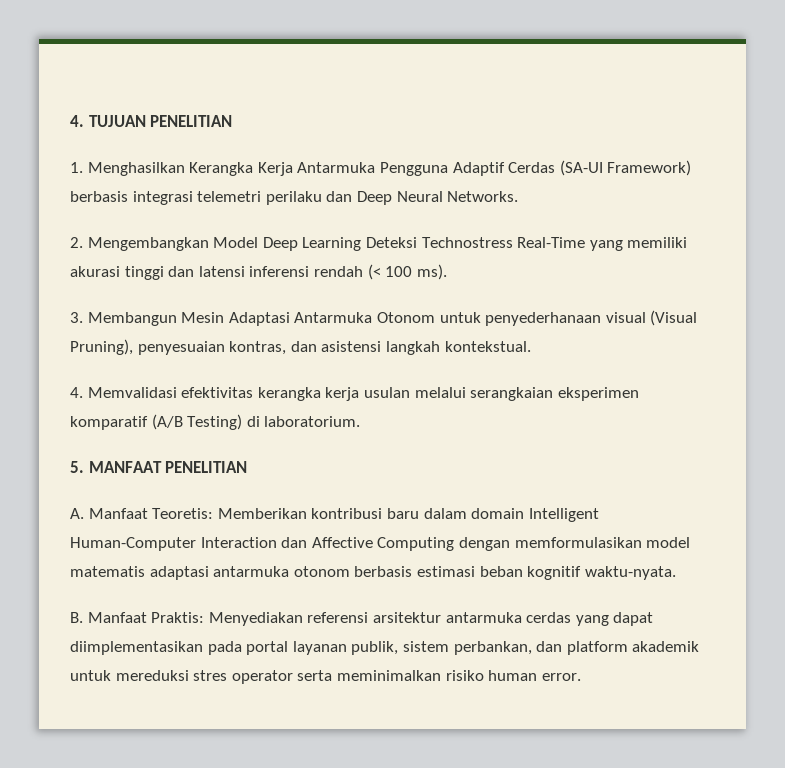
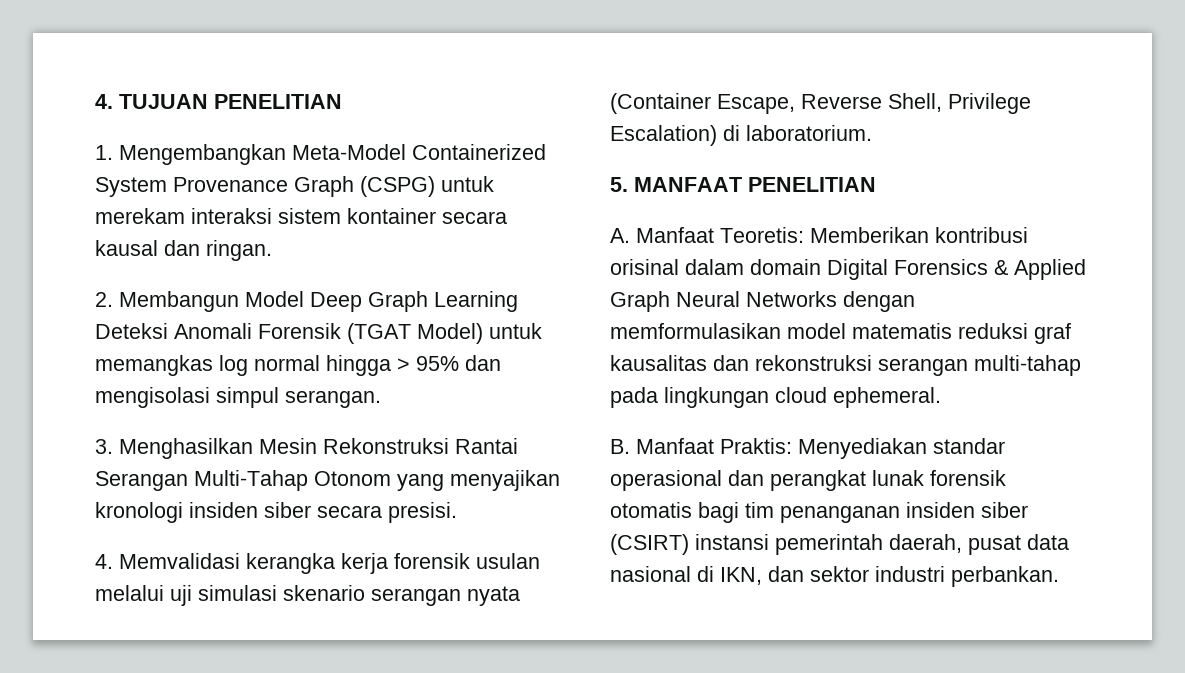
[87,160,692,176] [70,191,519,205] Menghasilkan Kerangka Kerja Antarmuka Pengguna Adaptif Cerdas (SA-UI Framework) berbasis integrasi telemetri perilaku dan Deep Neural Networks. -> [119,144,546,165] [95,176,494,197] [95,208,507,224] [95,240,272,261] Mengembangkan Meta-Model Containerized System Provenance Graph (CSPG) untuk merekam interaksi sistem kontainer secara kausal dan ringan.
[87,237,209,251] Mengembangkan -> [119,291,239,312] Membangun
(298, 244) none -> [368,291,428,312] Graph
[421,237,688,251] [70,264,447,280] [70,310,698,326] [70,339,531,355] Technostress Real-Time yang memiliki akurasi tinggi dan latensi inferensi rendah (< 100 ms). // 3. Membangun Mesin Adaptasi Antarmuka Otonom untuk penyederhanaan visual (Visual Pruning), penyesuaian kontras, dan asistensi langkah kontekstual. -> [174,323,542,344] [95,355,501,376] [95,387,381,408] [95,438,518,459] [95,470,560,491] [95,502,457,523] Anomali Forensik (TGAT Model) untuk memangkas log normal hingga > 95% dan mengisolasi simpul serangan. // 3. Menghasilkan Mesin Rekonstruksi Rantai Serangan Multi-Tahap Otonom yang menyajikan kronologi insiden siber secara presisi.
[181,387,254,398] efektivitas -> (240, 561) none
(360, 394) none -> [394,553,470,569] forensik
[470,387,639,401] [70,414,243,430] serangkaian eksperimen komparatif (A/B Testing) -> [170,585,520,606] [610,93,1031,114] [610,125,717,146] uji simulasi skenario serangan nyata (Container Escape, Reverse Shell, Privilege Escalation)
[386,508,419,519] baru -> [610,259,679,275] orisinal
[528,508,599,522] [70,537,691,551] [70,566,676,580] [70,612,654,626] [70,641,700,655] [70,670,581,684] Intelligent Human-Computer Interaction dan Affective Computing dengan memformulasikan model matematis adaptasi antarmuka otonom berbasis estimasi beban kognitif waktu-nyata. // B. Manfaat Praktis: Menyediakan referensi arsitektur antarmuka cerdas yang dapat diimplementasikan pada portal layanan publik, sistem perbankan, dan platform akademik untuk mereduksi stres operator serta meminimalkan risiko human error. -> [827,259,1086,280] [610,291,915,312] [610,323,1071,344] [610,355,1081,376] [610,387,941,408] [610,438,1005,459] [610,470,1006,491] [610,502,1028,523] [610,534,1069,555] [610,566,1059,587] Digital Forensics & Applied Graph Neural Networks dengan memformulasikan model matematis reduksi graf kausalitas dan rekonstruksi serangan multi-tahap pada lingkungan cloud ephemeral. // B. Manfaat Praktis: Menyediakan standar operasional dan perangkat lunak forensik otomatis bagi tim penanganan insiden siber (CSIRT) instansi pemerintah daerah, pusat data nasional di IKN, dan sektor industri perbankan.

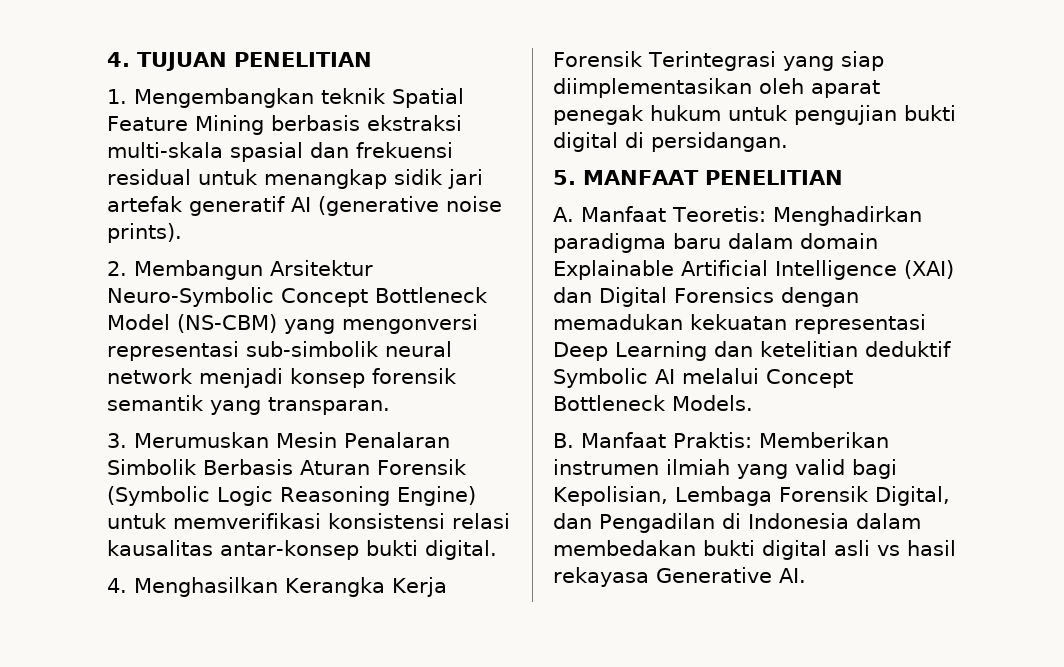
[292,144,546,160] [95,176,494,197] [95,208,507,224] [95,240,272,261] [95,291,518,312] [95,323,542,344] [95,355,501,376] [95,387,381,408] [95,438,518,459] [95,470,560,491] [95,502,457,523] [95,553,540,574] [95,585,520,606] [610,93,1031,114] [610,125,872,146] Meta-Model Containerized System Provenance Graph (CSPG) untuk merekam interaksi sistem kontainer secara kausal dan ringan. // 2. Membangun Model Deep Graph Learning Deteksi Anomali Forensik (TGAT Model) untuk memangkas log normal hingga > 95% dan mengisolasi simpul serangan. // 3. Menghasilkan Mesin Rekonstruksi Rantai Serangan Multi-Tahap Otonom yang menyajikan kronologi insiden siber secara presisi. // 4. Memvalidasi kerangka kerja forensik usulan melalui uji simulasi skenario serangan nyata (Container Escape, Reverse Shell, Privilege Escalation) di laboratorium. -> [321,88,464,108] [107,115,462,135] [107,142,453,162] [107,169,483,189] [107,196,502,216] [107,223,182,243] [107,260,373,280] [107,287,488,307] [107,314,478,334] [107,341,452,361] [107,368,457,388] [107,395,390,415] [107,432,450,448] [107,459,467,475] [107,486,476,506] [107,513,510,529] [107,540,497,560] [107,577,447,597] [553,51,884,71] [553,78,880,98] [553,105,956,125] [553,132,788,152] teknik Spatial Feature Mining berbasis ekstraksi multi-skala spasial dan frekuensi residual untuk menangkap sidik jari artefak generatif AI (generative noise prints). // 2. Membangun Arsitektur Neuro-Symbolic Concept Bottleneck Model (NS-CBM) yang mengonversi representasi sub-simbolik neural network menjadi konsep forensik semantik yang transparan. // 3. Merumuskan Mesin Penalaran Simbolik Berbasis Aturan Forensik (Symbolic Logic Reasoning Engine) untuk memverifikasi konsistensi relasi kausalitas antar-konsep bukti digital. // 4. Menghasilkan Kerangka Kerja Forensik Terintegrasi yang siap diimplementasikan oleh aparat penegak hukum untuk pengujian bukti digital di persidangan.
[810,227,1028,243] [610,259,1086,280] [610,291,915,312] [610,323,1071,344] [610,355,1081,376] [610,387,941,408] [610,438,1005,459] [610,470,1006,491] [610,502,1028,523] [610,534,1069,555] [610,566,1059,587] Memberikan kontribusi orisinal dalam domain Digital Forensics & Applied Graph Neural Networks dengan memformulasikan model matematis reduksi graf kausalitas dan rekonstruksi serangan multi-tahap pada lingkungan cloud ephemeral. // B. Manfaat Praktis: Menyediakan standar operasional dan perangkat lunak forensik otomatis bagi tim penanganan insiden siber (CSIRT) instansi pemerintah daerah, pusat data nasional di IKN, dan sektor industri perbankan. -> [772,206,922,226] [553,233,878,253] [553,260,954,280] [553,287,859,307] [553,314,926,334] [553,341,951,361] [553,368,853,388] [553,395,753,411] [553,432,889,448] [553,459,897,479] [553,486,950,506] [553,513,921,533] [553,540,956,560] [553,567,806,587] Menghadirkan paradigma baru dalam domain Explainable Artificial Intelligence (XAI) dan Digital Forensics dengan memadukan kekuatan representasi Deep Learning dan ketelitian deduktif Symbolic AI melalui Concept Bottleneck Models. // B. Manfaat Praktis: Memberikan instrumen ilmiah yang valid bagi Kepolisian, Lembaga Forensik Digital, dan Pengadilan di Indonesia dalam membedakan bukti digital asli vs hasil rekayasa Generative AI.

